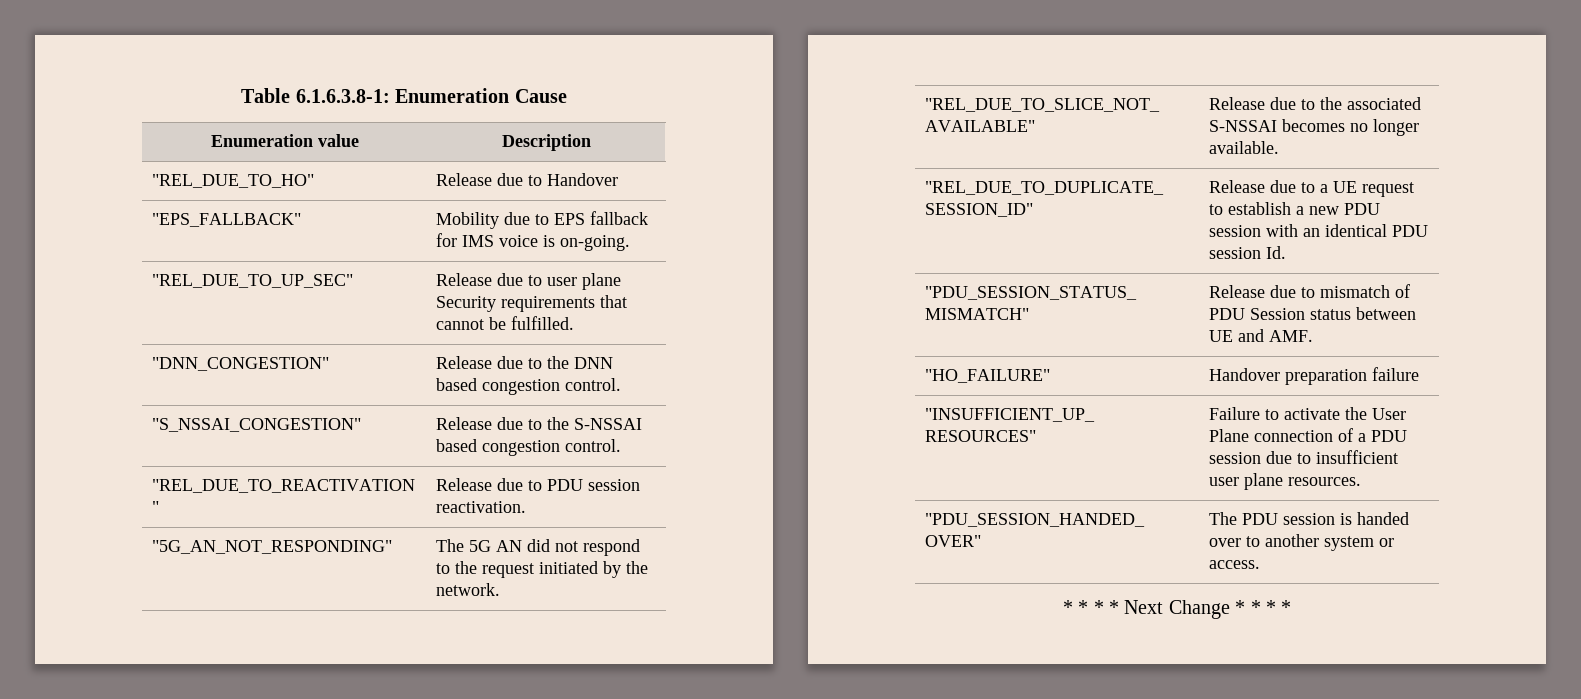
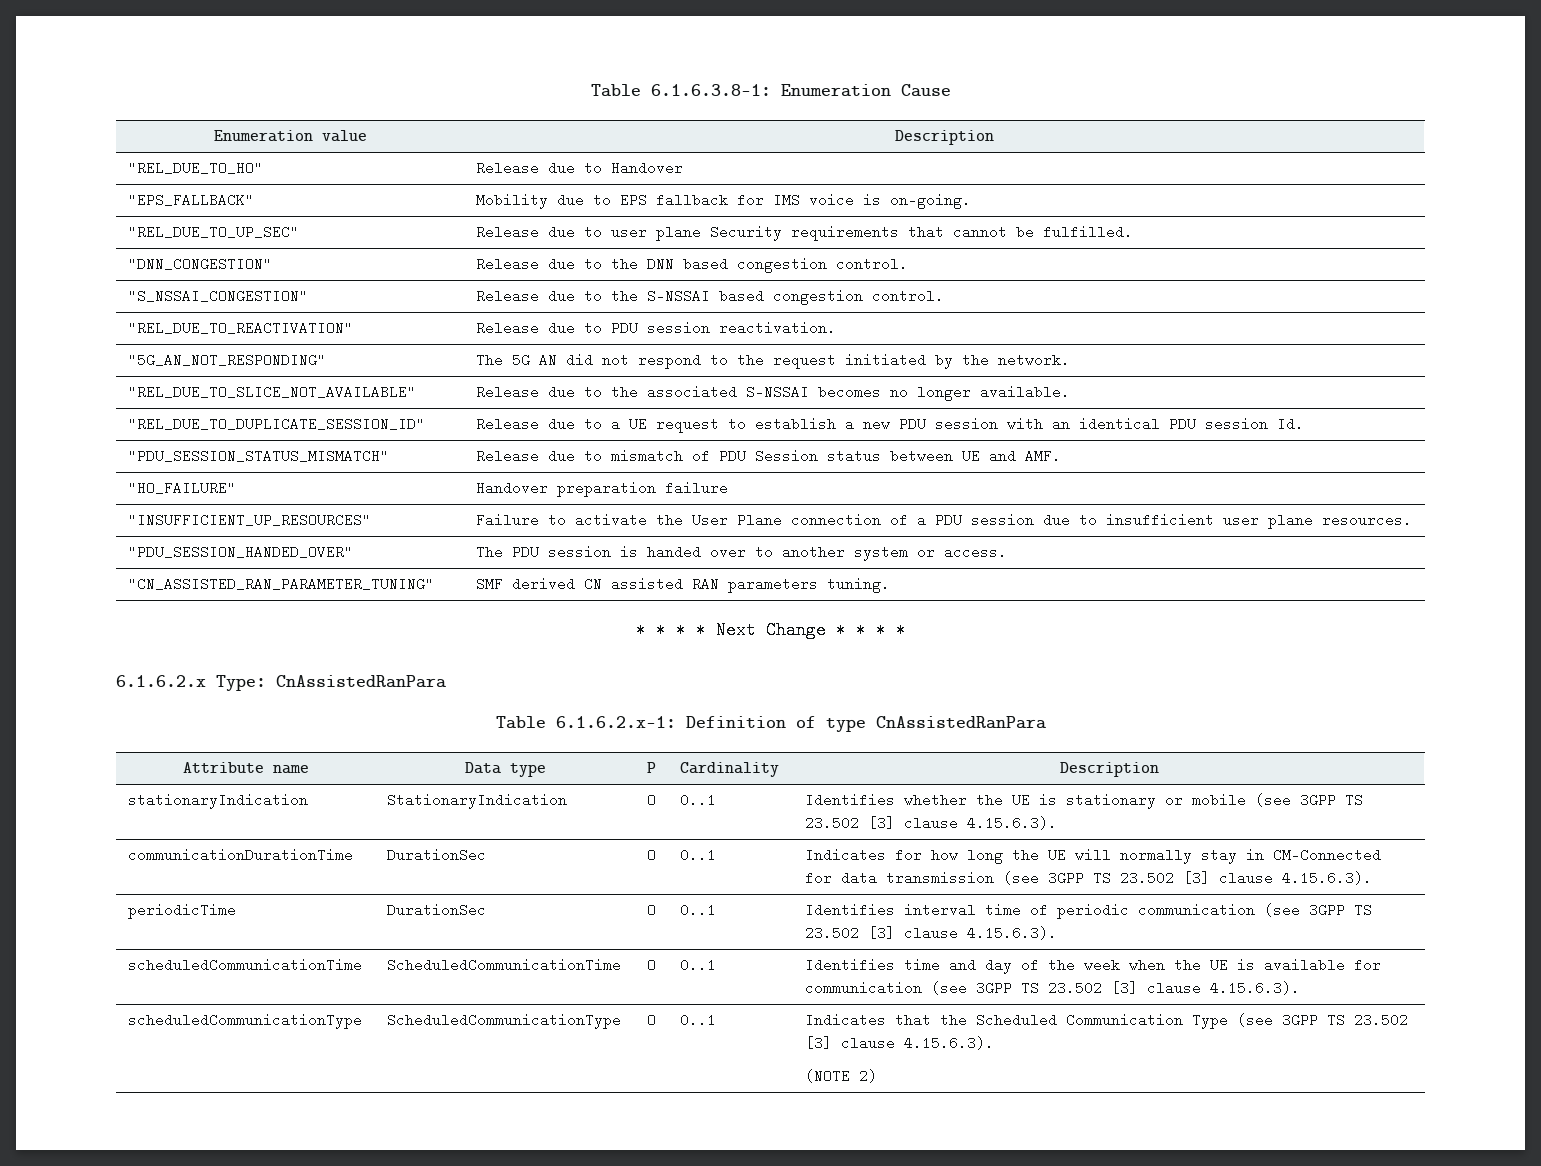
(1261, 564) none -> [128,577,435,591] [476,577,891,593] // "CN_ASSISTED_RAN_PARAMETER_TUNING" | SMF derived CN assisted RAN parameters tuning.
(1292, 607) none -> [116,675,446,691] [495,716,1046,732] [183,762,309,774] [464,762,546,777] [647,762,656,773] [680,762,780,777] [1059,762,1159,777] [128,793,309,809] [387,793,568,809] [647,793,656,807] [680,793,717,807] [805,793,1364,809] [805,816,1058,830] [128,848,354,862] [387,848,487,862] [647,848,656,862] [680,848,717,862] [805,848,1382,864] [805,871,1373,885] [128,903,237,919] [387,903,487,917] [647,903,656,917] [680,903,717,917] [805,903,1373,919] [805,926,1058,940] [128,958,363,972] [387,958,622,972] [647,958,656,972] [680,958,717,972] [805,958,1382,974] [805,981,1301,995] [128,1013,363,1029] [387,1013,622,1029] [647,1013,656,1027] [680,1013,717,1027] [805,1013,1409,1029] [805,1036,995,1050] [805,1069,878,1083] // 6.1.6.2.x Type: CnAssistedRanPara // Table 6.1.6.2.x-1: Definition of type CnAssistedRanPara // Attribute name | Data type | P | Cardinality | Description // stationaryIndication | StationaryIndication | O | 0..1 | Identifies whether the UE is stationary or mobile (see 3GPP TS 23.502 [3] clause 4.15.6.3). // communicationDurationTime | DurationSec | O | 0..1 | Indicates for how long the UE will normally stay in CM-Connected for data transmission (see 3GPP TS 23.502 [3] clause 4.15.6.3). // periodicTime | DurationSec | O | 0..1 | Identifies interval time of periodic communication (see 3GPP TS 23.502 [3] clause 4.15.6.3). // scheduledCommunicationTime | ScheduledCommunicationTime | O | 0..1 | Identifies time and day of the week when the UE is available for communication (see 3GPP TS 23.502 [3] clause 4.15.6.3). // scheduledCommunicationType | ScheduledCommunicationType | O | 0..1 | Indicates that the Scheduled Communication Type (see 3GPP TS 23.502 [3] clause 4.15.6.3). // (NOTE 2)

